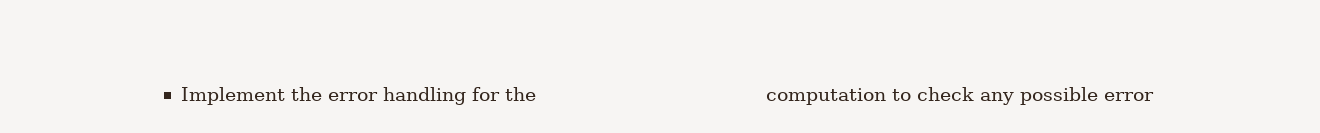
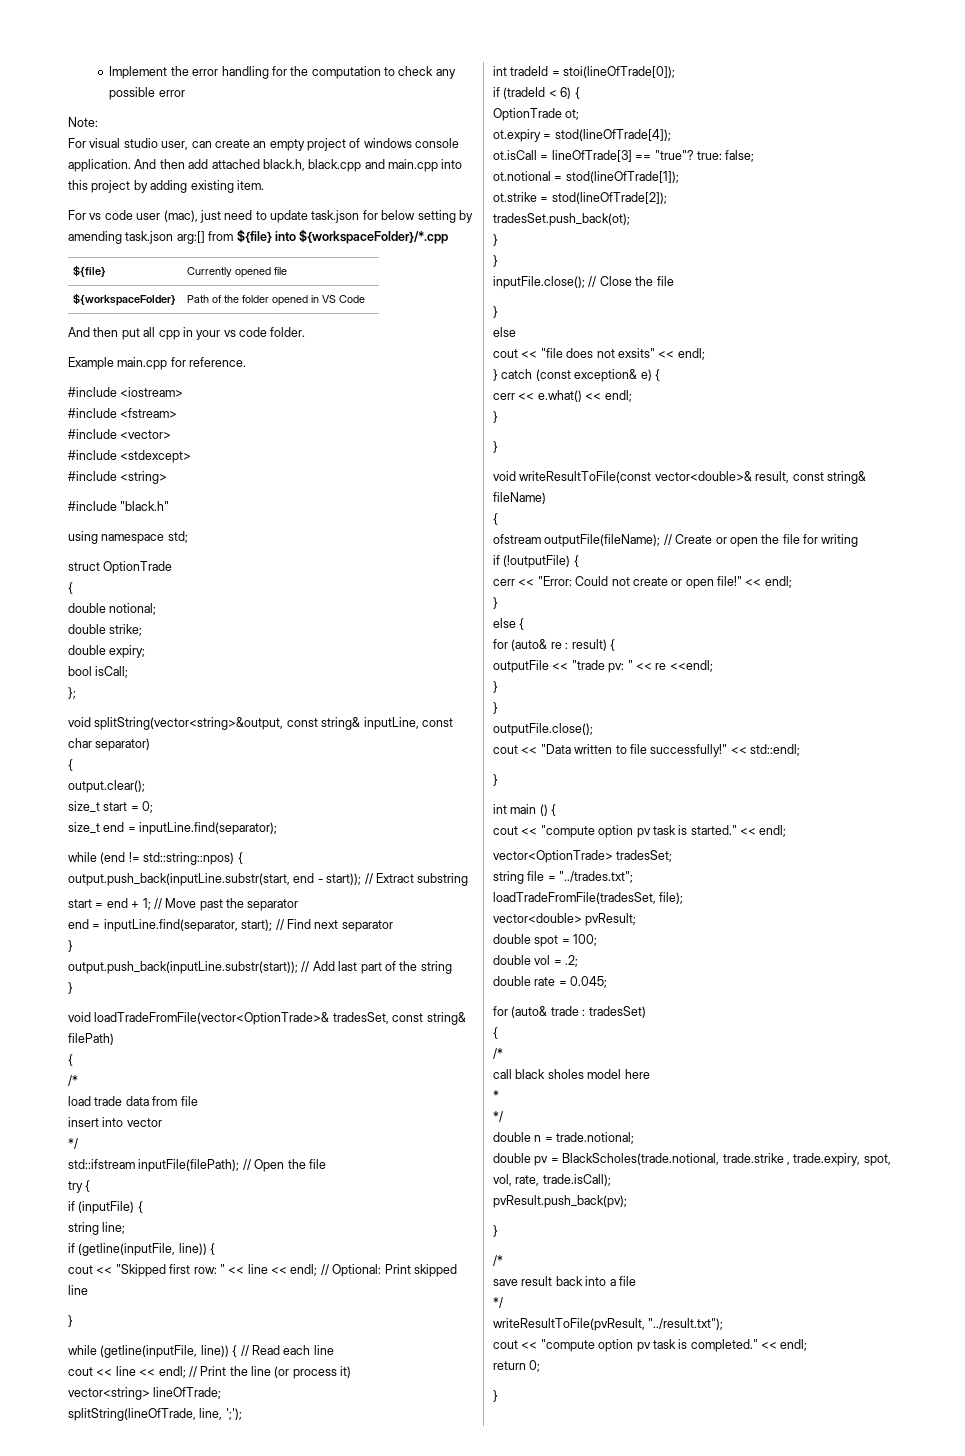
(1154, 96) none -> [68,117,98,127] [68,138,460,151] [68,159,463,172] [68,180,264,193] [68,210,473,223] [68,229,449,244] [73,265,107,277] [187,267,288,278] [73,293,177,306] [187,295,366,306] [68,327,306,340] [68,357,247,370] [68,387,184,397] [68,408,178,418] [68,429,172,439] [68,450,192,463] [68,471,168,484] [68,501,170,511] [68,531,188,544] [68,561,173,574] [68,582,73,594] [68,603,157,615] [68,624,143,636] [68,645,146,658] [68,666,129,678] [68,687,76,699] [68,717,453,730] [68,738,151,751] [68,759,73,771] [68,780,145,793] [68,801,154,813] [68,822,278,835] [68,852,243,865] [68,873,469,886] [68,898,299,911] [68,919,393,932] [68,940,73,952] [68,961,452,974] [68,982,73,994] [68,1012,466,1025] [68,1033,114,1045] [68,1054,73,1066] [68,1075,78,1086] [68,1096,198,1106] [68,1117,162,1127] [68,1138,78,1149] [68,1159,326,1172] [68,1180,91,1193] [68,1201,143,1214] [68,1222,126,1235] [68,1243,216,1256] [68,1264,457,1277] [68,1285,88,1295] [68,1315,73,1327] [68,1345,334,1358] [68,1366,352,1379] [68,1387,222,1400] [68,1408,242,1421] [493,66,676,78] [493,87,580,99] [493,108,580,121] [493,129,671,142] [493,150,755,162] [493,171,679,183] [493,192,667,204] [493,213,630,226] [493,234,498,246] [493,255,498,267] [493,276,674,289] [493,306,498,318] [493,327,516,337] [493,348,705,360] [493,369,660,382] [493,390,632,402] [493,411,498,423] [493,441,498,453] [493,471,866,484] [493,492,546,504] [493,513,498,525] [493,534,859,547] [493,555,579,568] [493,576,792,589] [493,597,498,609] [493,618,525,630] [493,639,615,651] [493,660,713,673] [493,681,498,693] [493,702,498,714] [493,723,593,736] [493,744,800,757] [493,774,498,786] [493,804,557,816] [493,825,787,838] [493,850,673,863] [493,871,634,884] [493,892,684,904] [493,913,637,926] [493,934,598,947] [493,955,579,967] [493,976,608,988] [493,1006,646,1018] [493,1027,498,1039] [493,1048,503,1059] [493,1069,650,1079] [493,1090,499,1100] [493,1111,503,1122] [493,1132,635,1144] [493,1153,891,1166] [493,1174,611,1186] [493,1195,627,1208] [493,1225,498,1237] [493,1255,503,1266] [493,1276,636,1286] [493,1297,503,1308] [493,1318,724,1331] [493,1339,808,1352] [493,1360,541,1372] [493,1390,498,1402] // Note: // For visual studio user, can create an empty project of windows console application. And then add attached black.h, black.cpp and main.cpp into this project by adding existing item. // For vs code user (mac), just need to update task.json for below setting by amending task.json arg:[] from ${file} into ${workspaceFolder}/*.cpp // ${file} | Currently opened file // ${workspaceFolder} | Path of the folder opened in VS Code // And then put all cpp in your vs code folder. // Example main.cpp for reference. // #include <iostream> // #include <fstream> // #include <vector> // #include <stdexcept> // #include <string> // #include "black.h" // using namespace std; // struct OptionTrade // { // double notional; // double strike; // double expiry; // bool isCall; // }; // void splitString(vector<string>&output, const string& inputLine, const char separator) // { // output.clear(); // size_t start = 0; // size_t end = inputLine.find(separator); // while (end != std::string::npos) { // output.push_back(inputLine.substr(start, end - start)); // Extract substring // start = end + 1; // Move past the separator // end = inputLine.find(separator, start); // Find next separator // } // output.push_back(inputLine.substr(start)); // Add last part of the string // } // void loadTradeFromFile(vector<OptionTrade>& tradesSet, const string& filePath) // { // /* // load trade data from file // insert into vector // */ // std::ifstream inputFile(filePath); // Open the file // try { // if (inputFile) { // string line; // if (getline(inputFile, line)) { // cout << "Skipped first row: " << line << endl; // Optional: Print skipped line // } // while (getline(inputFile, line)) { // Read each line // cout << line << endl; // Print the line (or process it) // vector<string> lineOfTrade; // splitString(lineOfTrade, line, ';'); // int tradeId = stoi(lineOfTrade[0]); // if (tradeId < 6) { // OptionTrade ot; // ot.expiry = stod(lineOfTrade[4]); // ot.isCall = lineOfTrade[3] == "true"? true: false; // ot.notional = stod(lineOfTrade[1]); // ot.strike = stod(lineOfTrade[2]); // tradesSet.push_back(ot); // } // } // inputFile.close(); // Close the file // } // else // cout << "file does not exsits" << endl; // } catch (const exception& e) { // cerr << e.what() << endl; // } // } // void writeResultToFile(const vector<double>& result, const string& fileName) // { // ofstream outputFile(fileName); // Create or open the file for writing // if (!outputFile) { // cerr << "Error: Could not create or open file!" << endl; // } // else { // for (auto& re : result) { // outputFile << "trade pv: " << re <<endl; // } // } // outputFile.close(); // cout << "Data written to file successfully!" << std::endl; // } // int main () { // cout << "compute option pv task is started." << endl; // vector<OptionTrade> tradesSet; // string file = "../trades.txt"; // loadTradeFromFile(tradesSet, file); // vector<double> pvResult; // double spot = 100; // double vol = .2; // double rate = 0.045; // for (auto& trade : tradesSet) // { // /* // call black sholes model here // * // */ // double n = trade.notional; // double pv = BlackScholes(trade.notional, trade.strike , trade.expiry, spot, vol, rate, trade.isCall); // pvResult.push_back(pv); // } // /* // save result back into a file // */ // writeResultToFile(pvResult, "../result.txt"); // cout << "compute option pv task is completed." << endl; // return 0; // }

